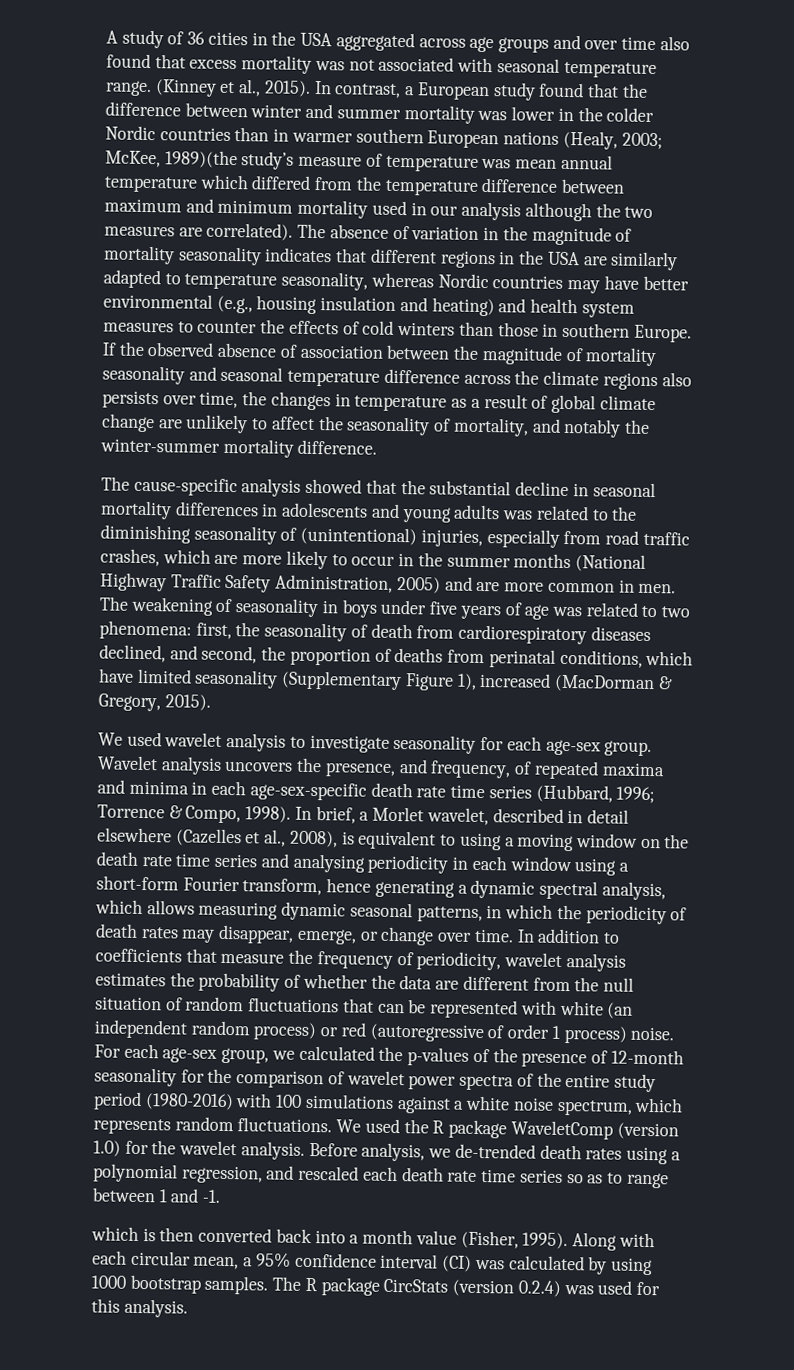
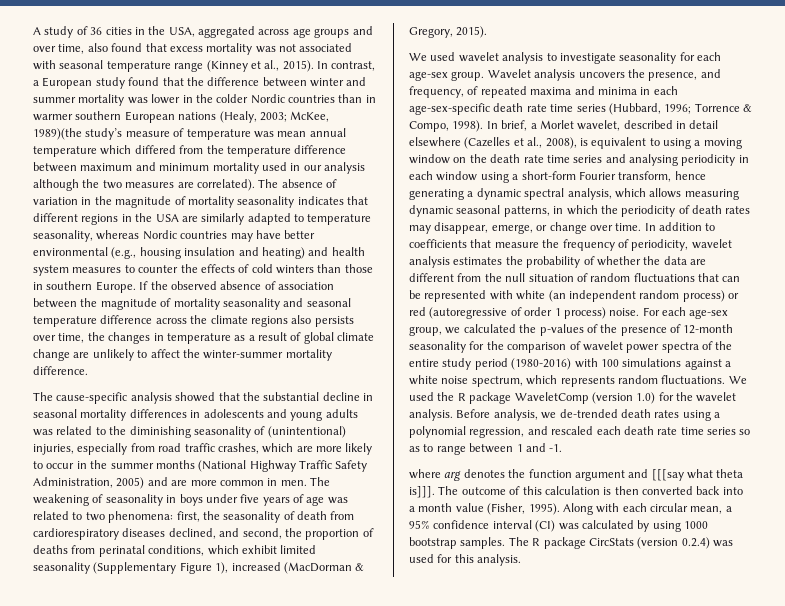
[300,32,333,47] USA -> [168,27,195,37] USA,
[621,36,657,51] time -> [58,44,85,54] time,
[105,80,152,97] range. -> [174,62,204,72] range
[346,416,650,438] seasonality of mortality, and notably the -> (200, 353) none
[99,668,134,683] have -> [241,545,277,554] exhibit
[91,1226,139,1241] which -> [409,469,744,481] [409,486,600,498] where arg denotes the function argument and [[[say what theta is]]]. The outcome of this calculation

